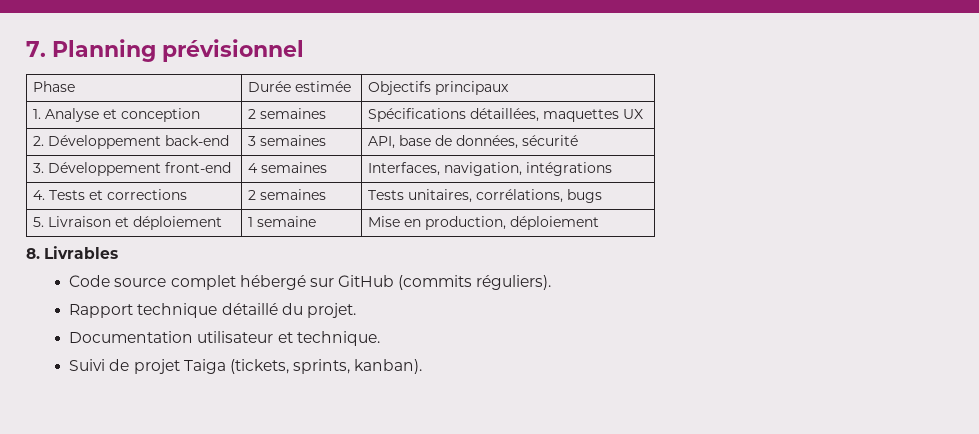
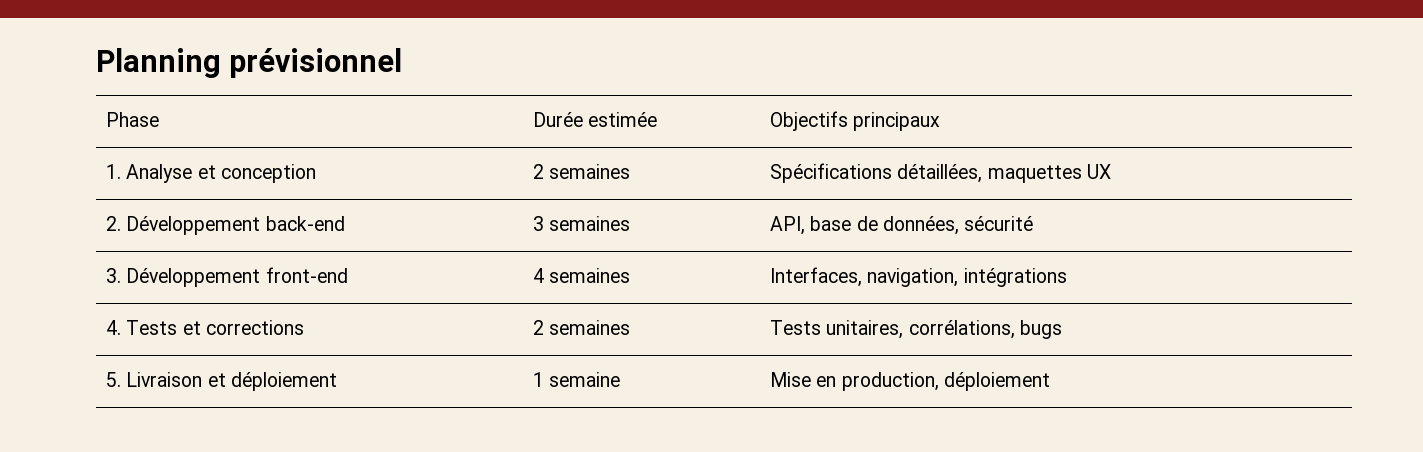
[26,41,46,57] 7. -> (96, 63) none
[26,246,119,259] [69,275,552,290] [69,303,356,318] [69,331,380,346] [69,359,423,374] // 8. Livrables // Code source complet hébergé sur GitHub (commits réguliers). // Rapport technique détaillé du projet. // Documentation utilisateur et technique. // Suivi de projet Taiga (tickets, sprints, kanban). -> (1050, 381) none

